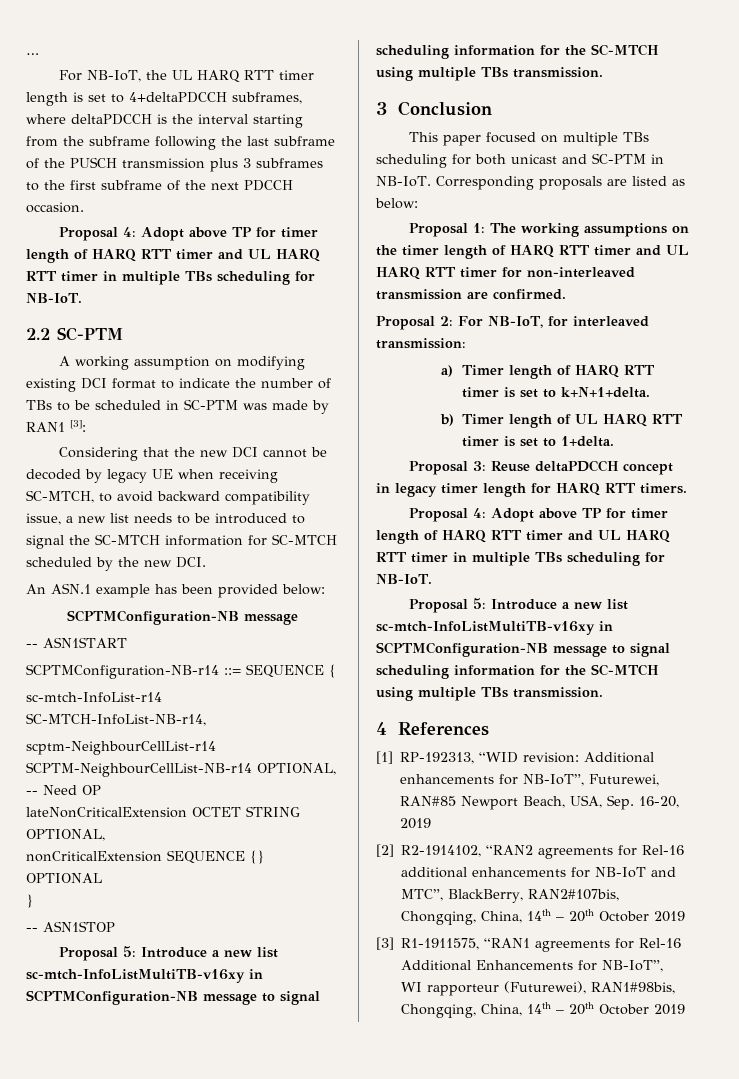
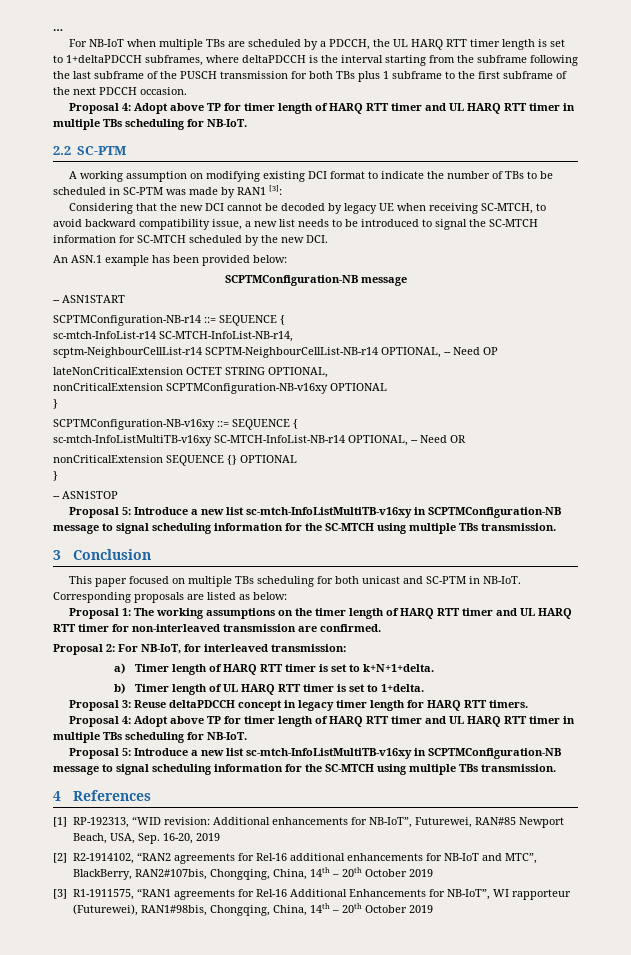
[86,70,141,82] NB-IoT, -> [89,39,371,50] NB-IoT when multiple TBs are scheduled by a PDCCH,
[129,92,227,103] 4+deltaPDCCH -> [66,55,142,63] 1+deltaPDCCH
[210,158,323,172] plus 3 subframes -> [291,71,442,82] for both TBs plus 1 subframe
(105, 835) none -> [53,383,387,394] [53,399,58,409] [53,419,298,430] [53,435,466,446] // nonCriticalExtension SCPTMConfiguration-NB-v16xy OPTIONAL // } // SCPTMConfiguration-NB-v16xy ::= SEQUENCE { // sc-mtch-InfoListMultiTB-v16xy SC-MTCH-InfoList-NB-r14 OPTIONAL, -- Need OR

